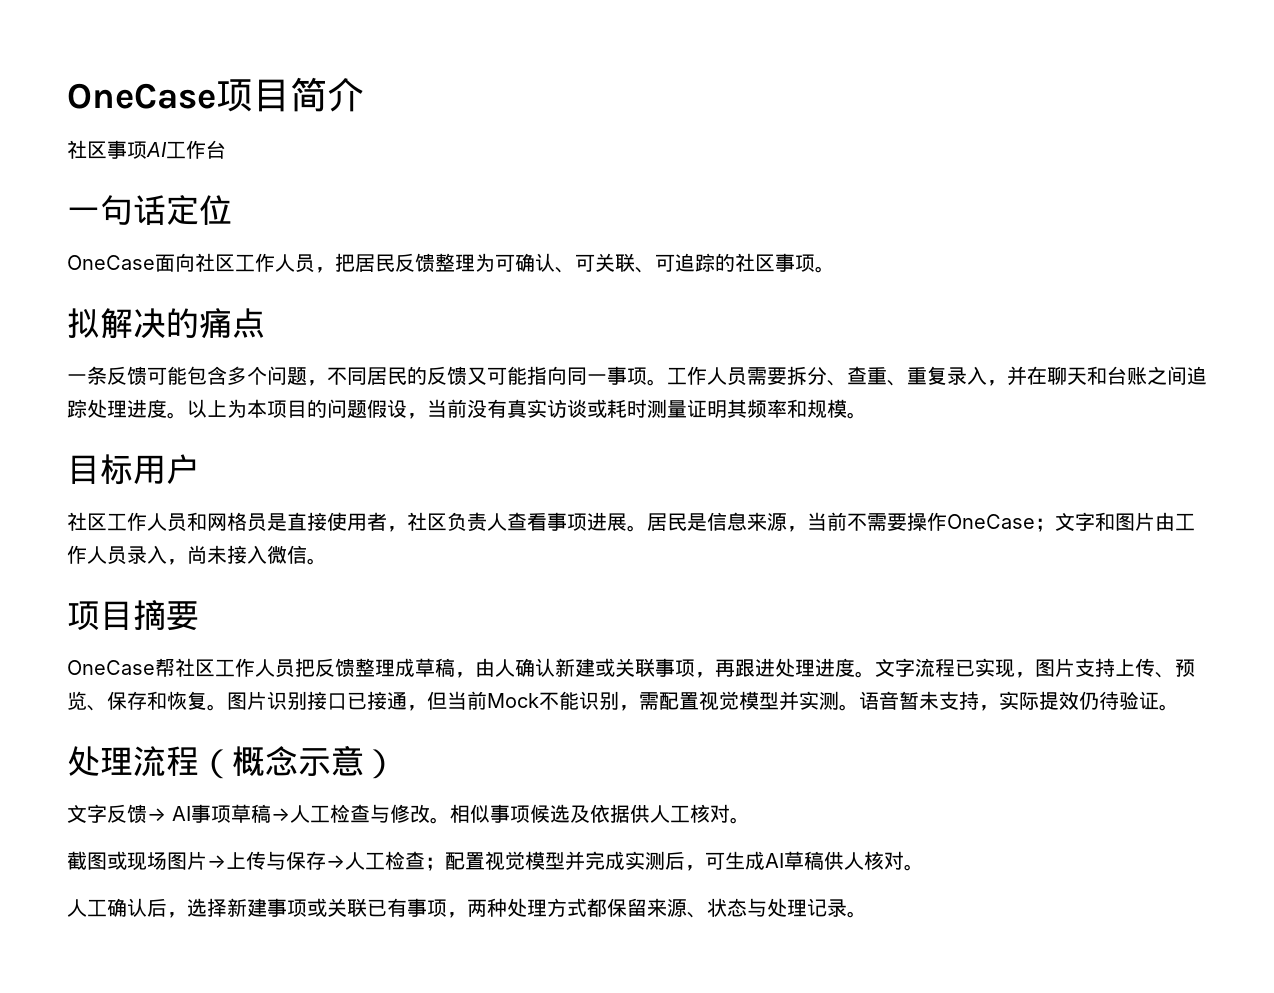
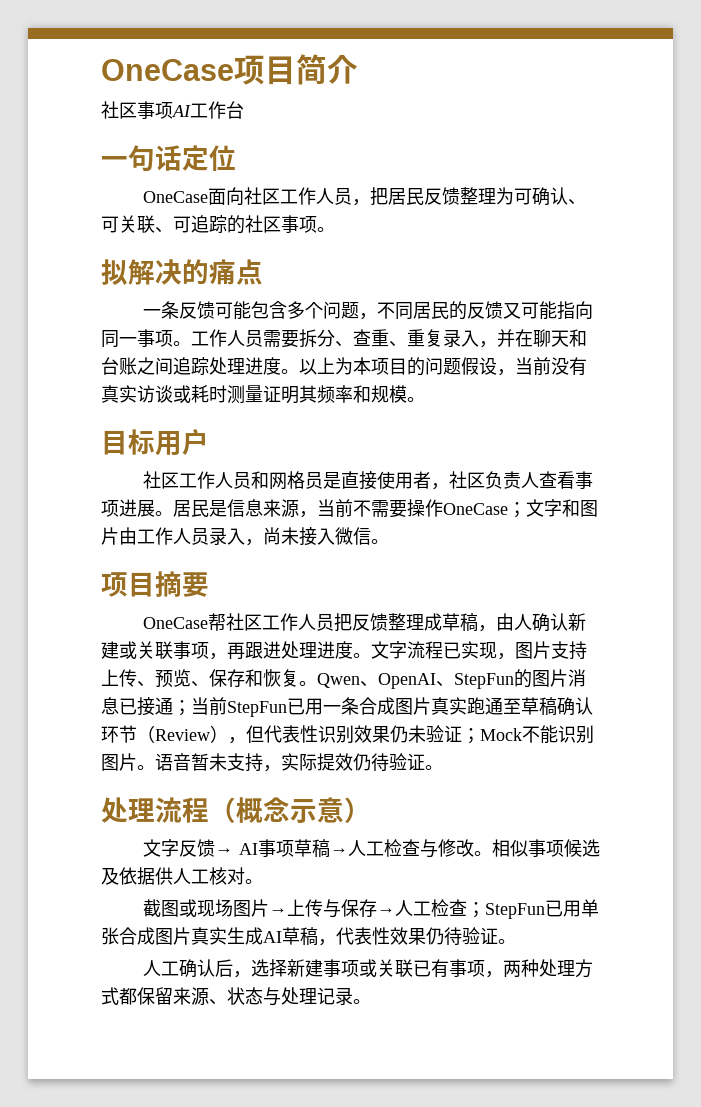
[227,691,839,711] 图片识别接口已接通，但当前Mock不能识别，需配置视觉模型并实测 -> [317,669,586,689] [101,697,593,717] [101,725,594,744] [101,753,137,771] Qwen、OpenAI、StepFun的图片消息已接通；当前StepFun已用一条合成图片真实跑通至草稿确认环节（Review），但代表性识别效果仍未验证；Mock不能识别图片
[445,851,904,871] 配置视觉模型并完成实测后，可生成AI草稿供人核对 -> [485,899,600,919] [101,927,498,946] StepFun已用单张合成图片真实生成AI草稿，代表性效果仍待验证

